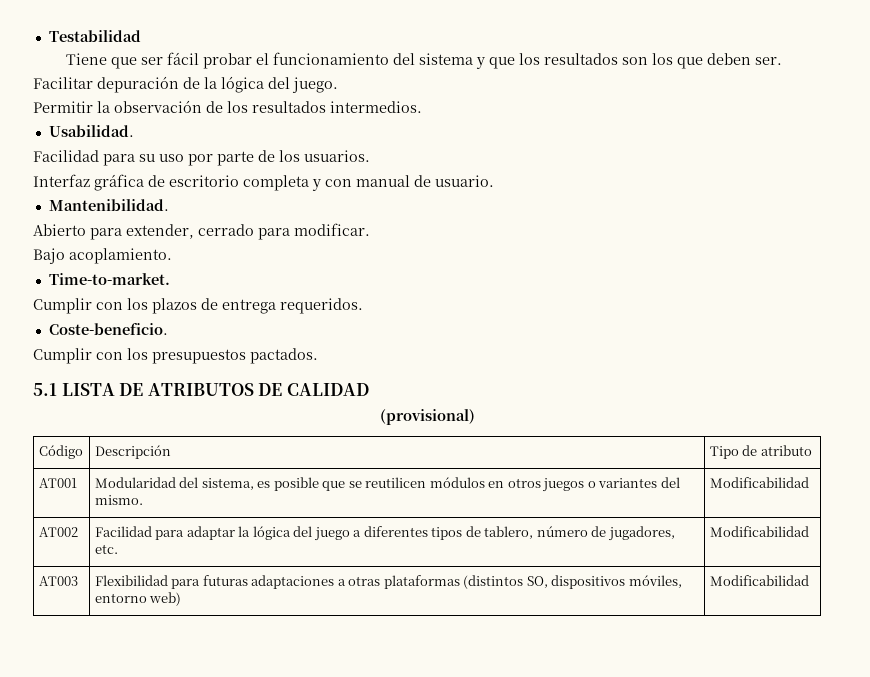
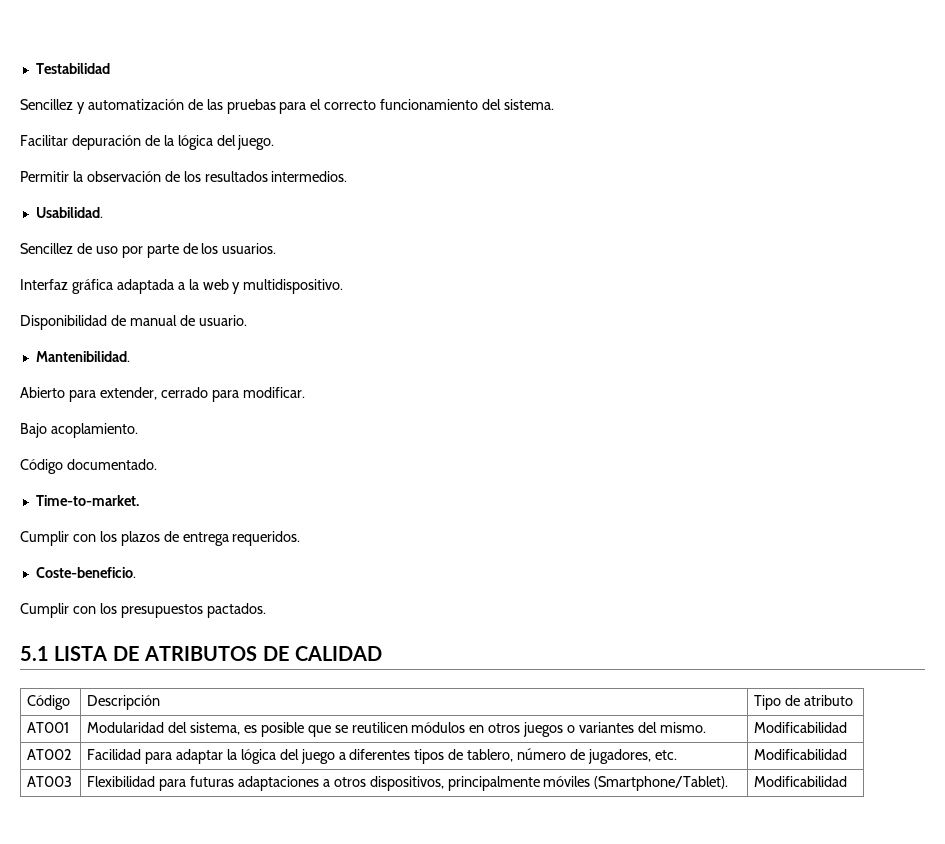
[66,52,783,69] Tiene que ser fácil probar el funcionamiento del sistema y que los resultados son los que deben ser. -> [20,99,555,114] Sencillez y automatización de las pruebas para el correcto funcionamiento del sistema.
[33,150,155,166] Facilidad para su -> [20,243,92,254] Sencillez de
[148,175,352,191] de escritorio completa y con -> [116,279,344,294] [20,315,126,330] adaptada a la web y multidispositivo. // Disponibilidad de
(172, 256) none -> [20,459,157,474] // Código documentado.
[379,409,475,425] // (provisional) -> (382, 653) none
[348,575,682,589] [94,592,182,606] otras plataformas (distintos SO, dispositivos móviles, entorno web) -> [333,776,729,791] otros dispositivos, principalmente móviles (Smartphone/Tablet).

